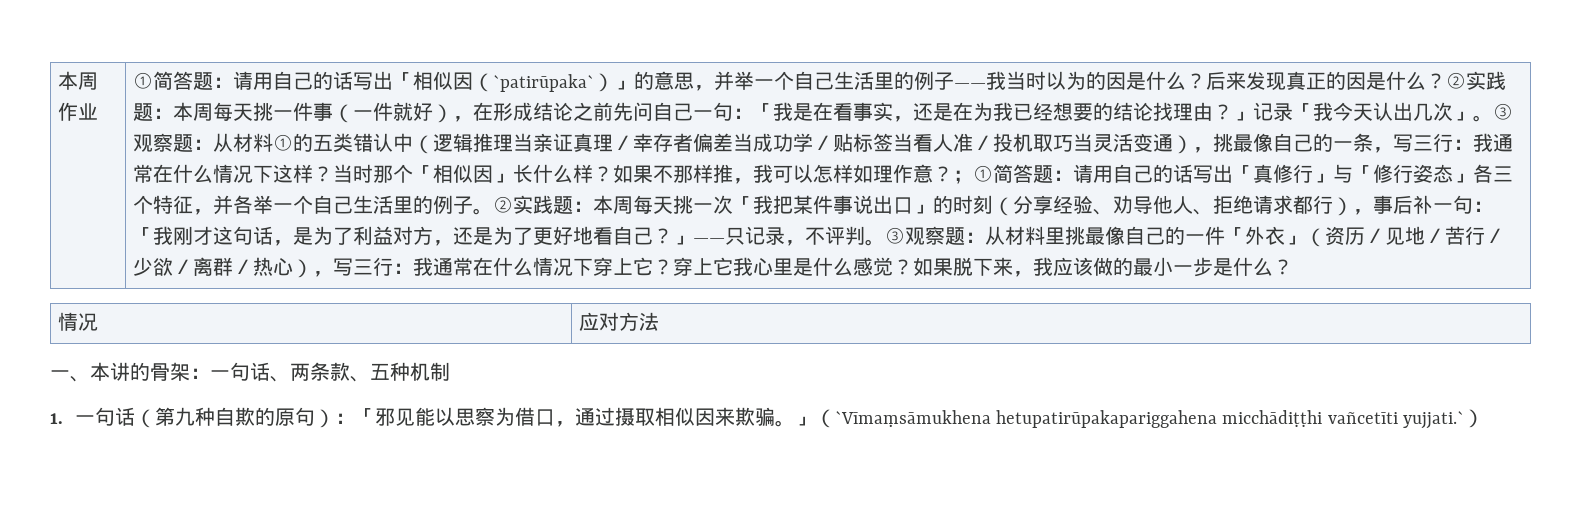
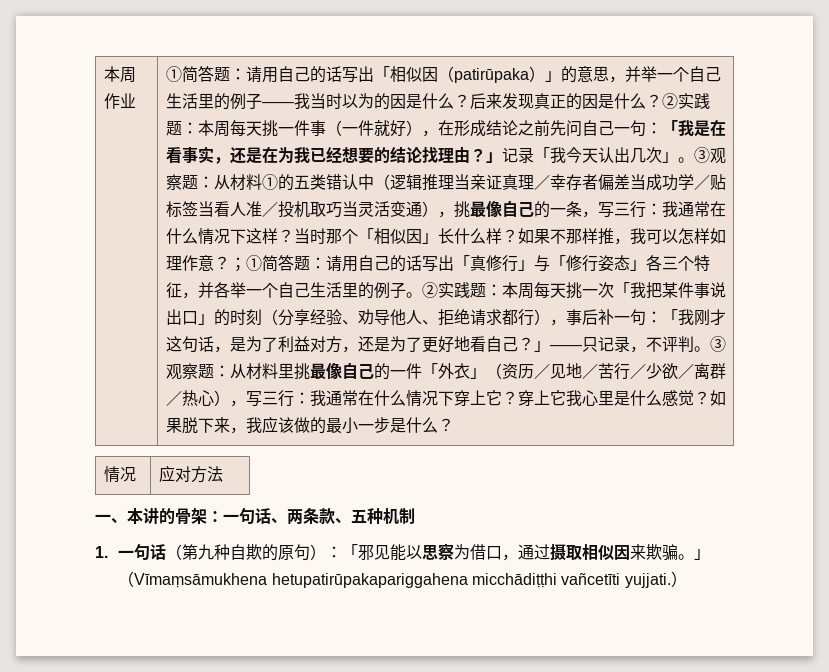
[493,74,595,92] `patirūpaka` -> [453,68,529,83] patirūpaka
[834,410,991,427] `Vīmaṃsāmukhena -> [134,573,268,588] Vīmaṃsāmukhena
[1403,411,1465,429] yujjati.` -> [624,573,671,588] yujjati.

